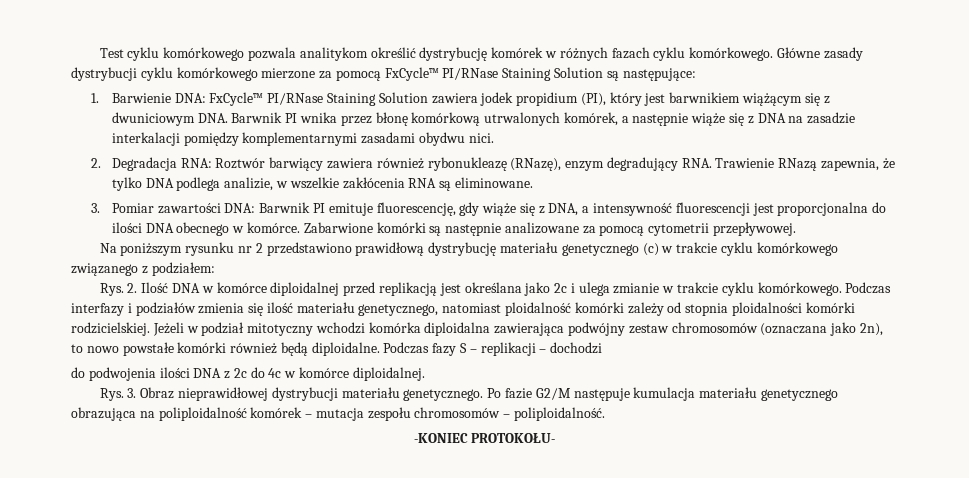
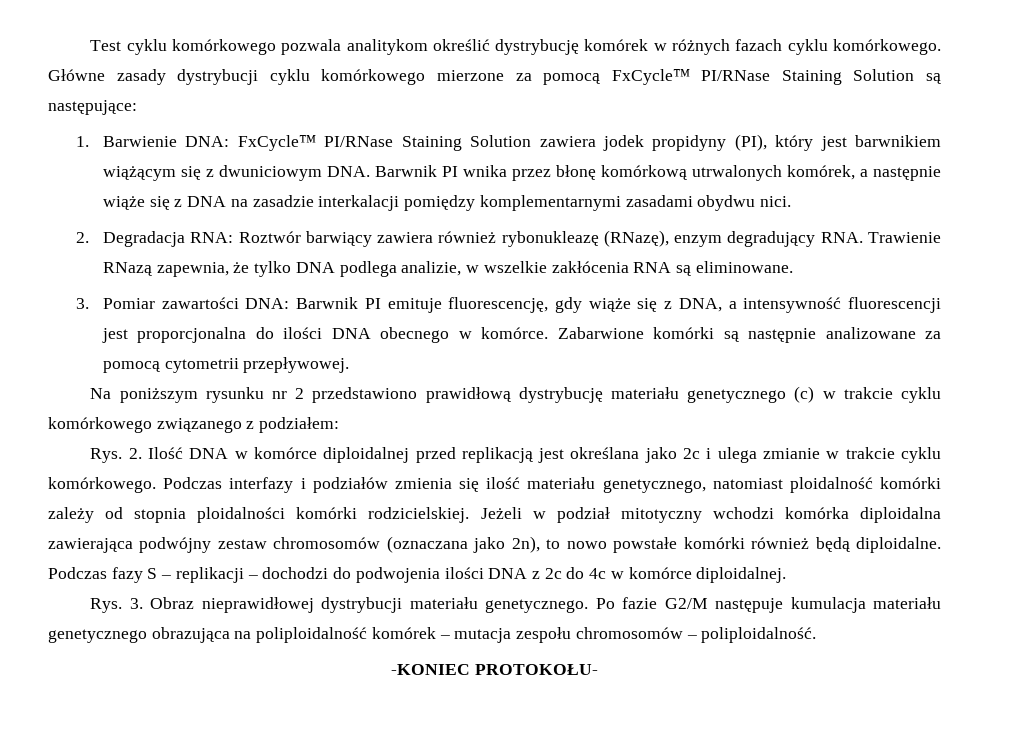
[516,92,579,106] propidium -> [652,135,727,151] propidyny
(603, 348) // -> (329, 573) none

